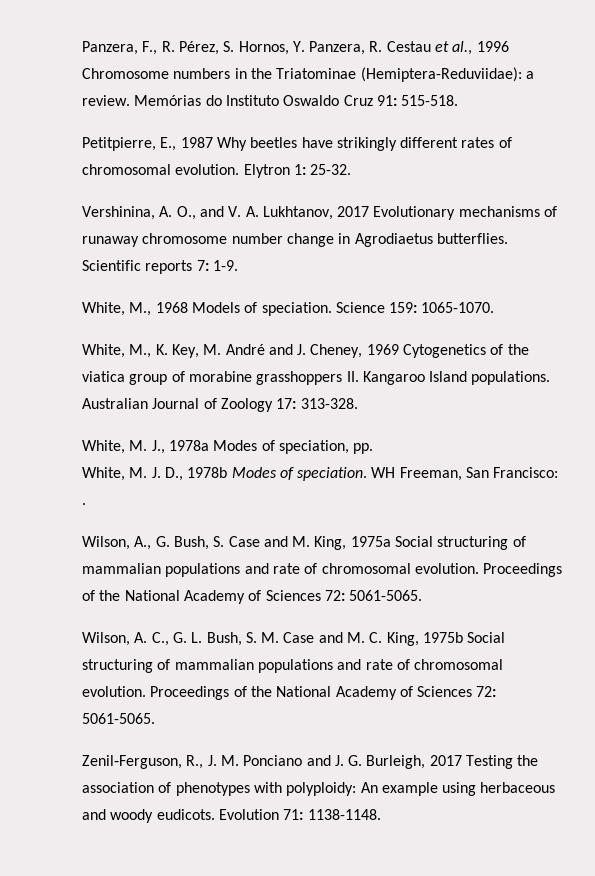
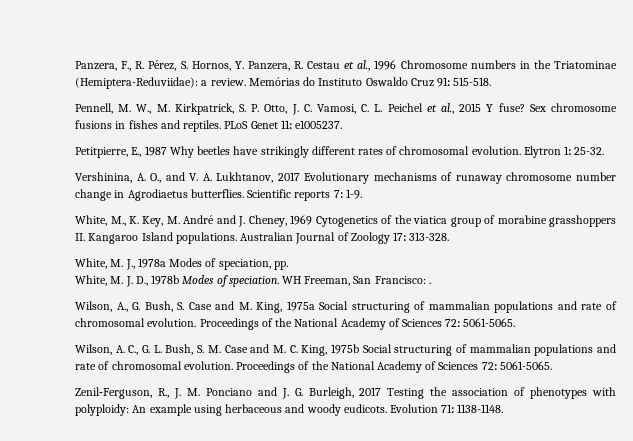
(459, 100) none -> [75,103,618,115] [75,120,342,132] // Pennell, M. W., M. Kirkpatrick, S. P. Otto, J. C. Vamosi, C. L. Peichel et al., 2015 Y fuse? Sex chromosome fusions in fishes and reptiles. PLoS Genet 11: e1005237.
[81,302,495,316] // White, M., 1968 Models of speciation. Science 159: 1065-1070. -> (362, 194) none

